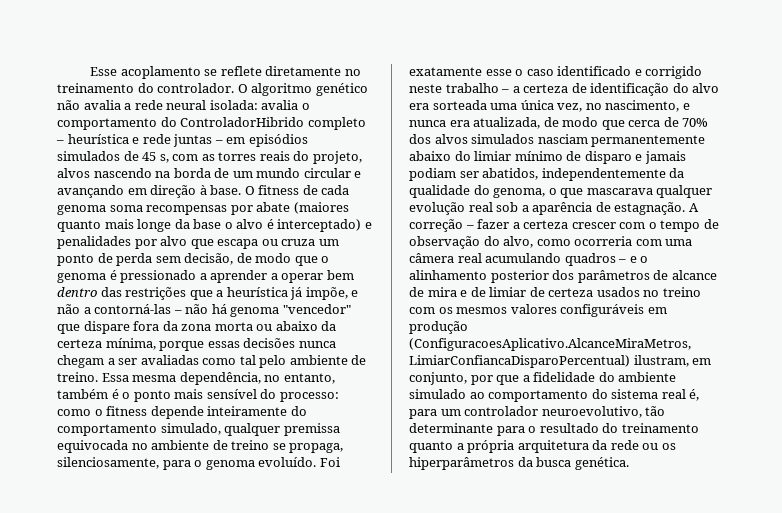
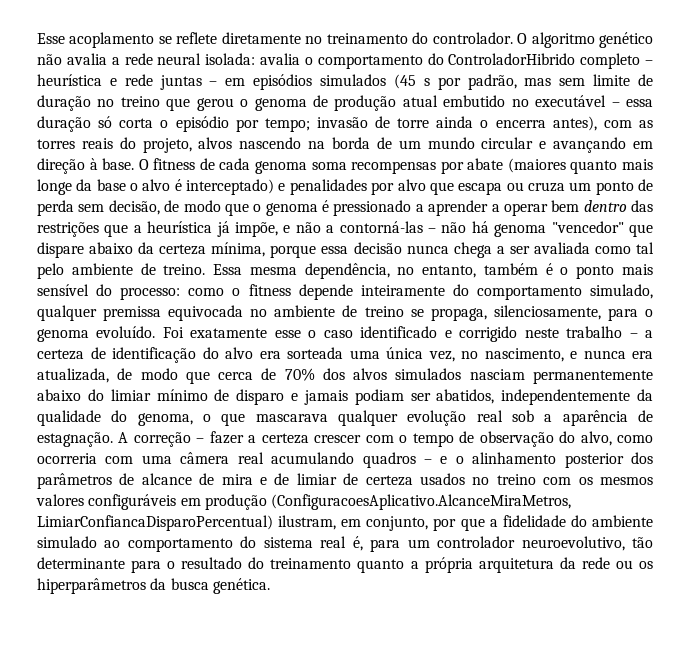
[123,151,169,163] de 45 s, -> [393,74,654,90] [37,95,654,111] [37,116,597,132] (45 s por padrão, mas sem limite de duração no treino que gerou o genoma de produção atual embutido no executável – essa duração só corta o episódio por tempo; invasão de torre ainda o encerra antes),
[133,321,273,331] fora da zona morta ou -> (84, 250) none
[207,338,336,348] [57,355,104,368] essas decisões nunca chegam -> [321,242,492,258] essa decisão nunca chega
[140,355,199,365] avaliadas -> [533,242,590,254] avaliada

